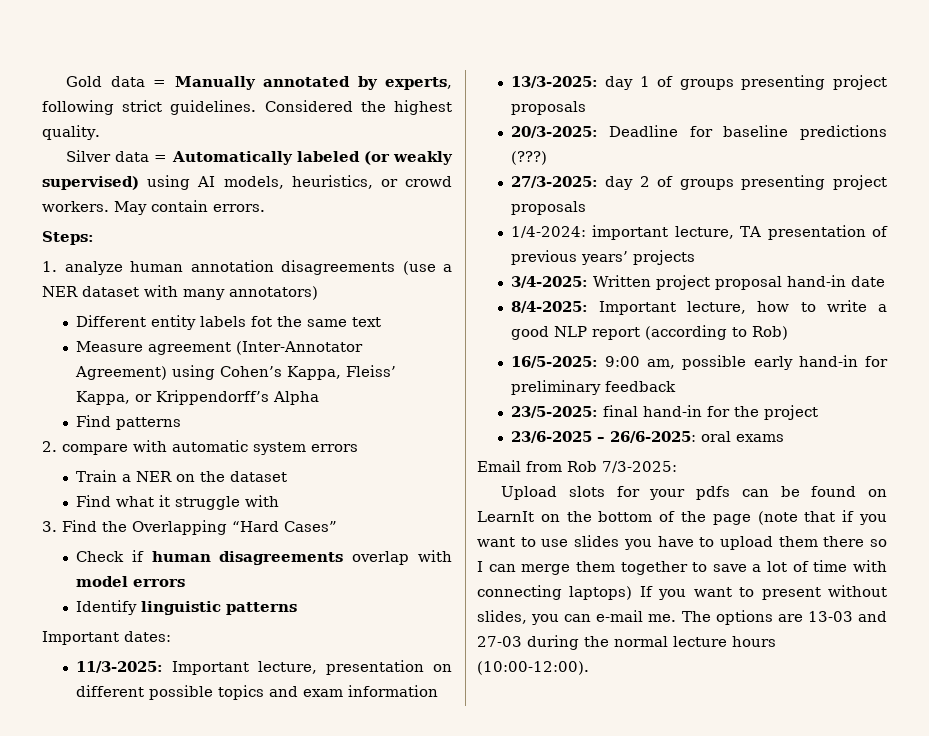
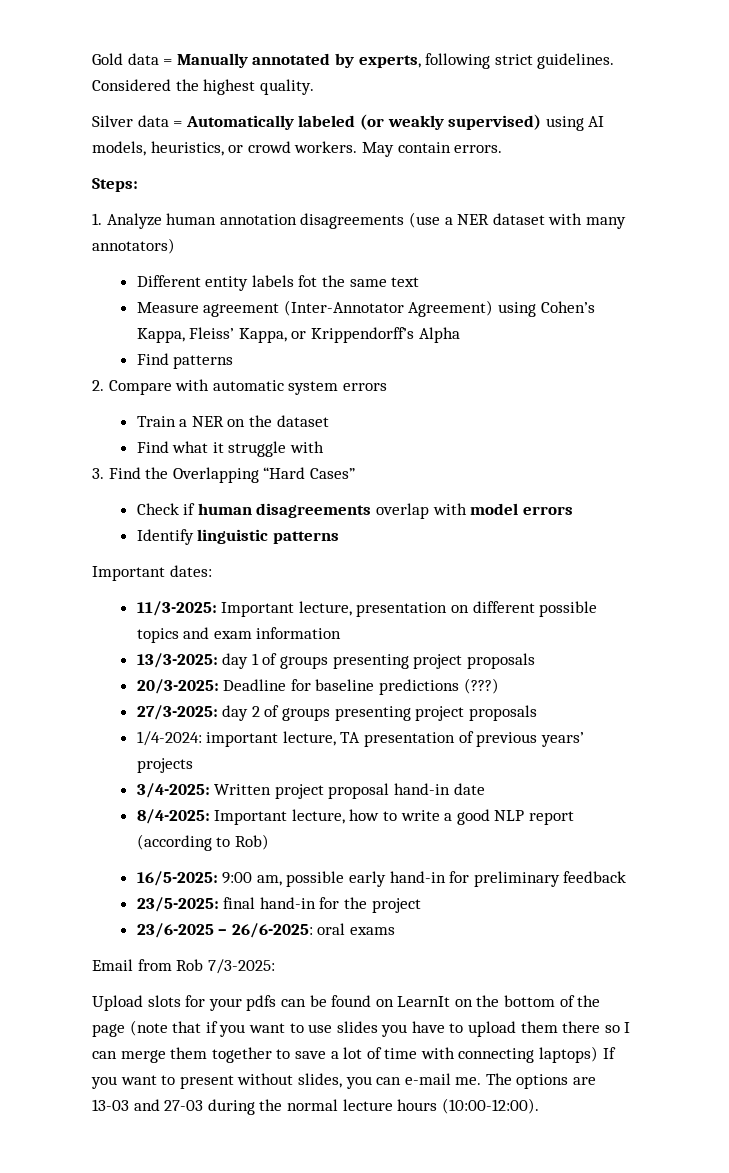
[64,261,123,275] analyze -> [106,213,162,229] Analyze
[62,444,128,455] compare -> [108,380,172,395] Compare

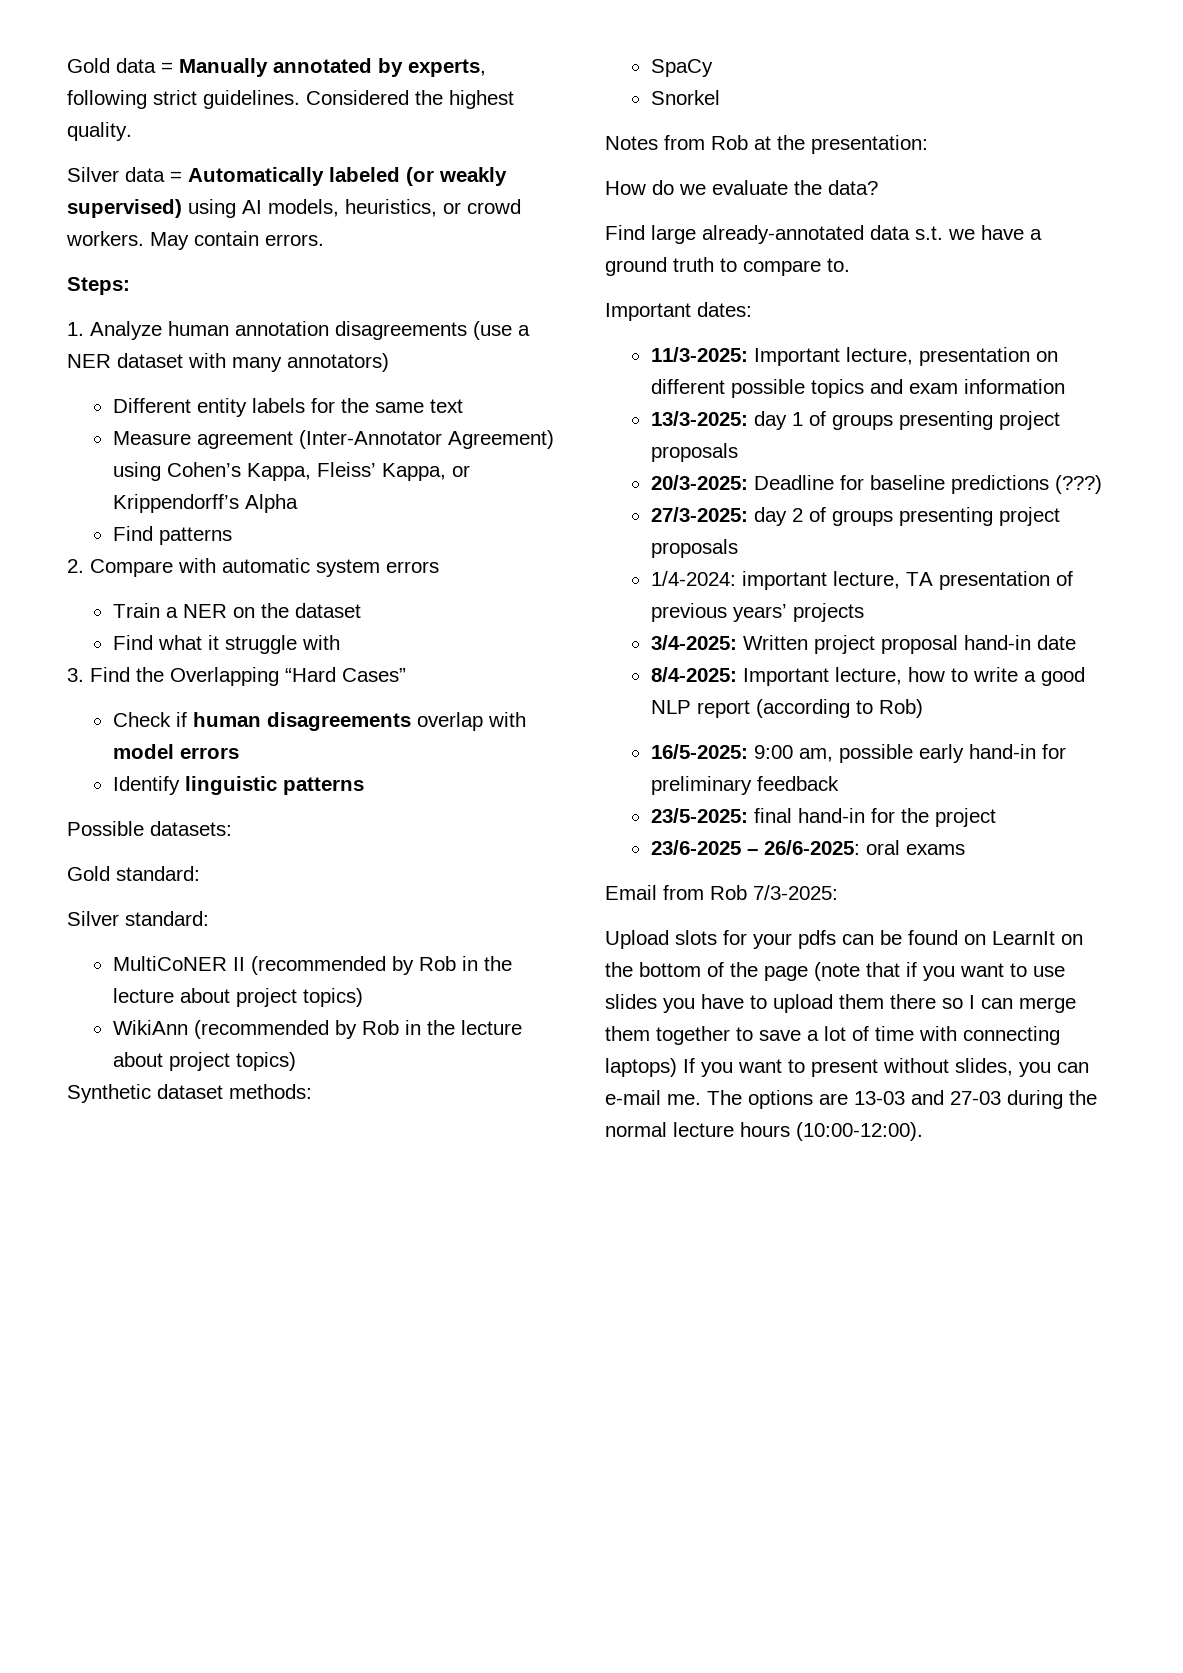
[298,275,318,287] fot -> [310,398,335,413] for
(339, 537) none -> [67,821,232,836] [67,866,200,881] [67,911,209,926] [112,956,512,975] [112,988,363,1007] [112,1020,522,1039] [112,1052,296,1071] [67,1084,312,1103] [650,59,713,77] [650,90,720,105] [605,135,928,154] [605,180,878,195] [605,225,1042,244] [605,257,850,276] // Possible datasets: // Gold standard: // Silver standard: // MultiCoNER II (recommended by Rob in the lecture about project topics) // WikiAnn (recommended by Rob in the lecture about project topics) // Synthetic dataset methods: // SpaCy // Snorkel // Notes from Rob at the presentation: // How do we evaluate the data? // Find large already-annotated data s.t. we have a ground truth to compare to.

